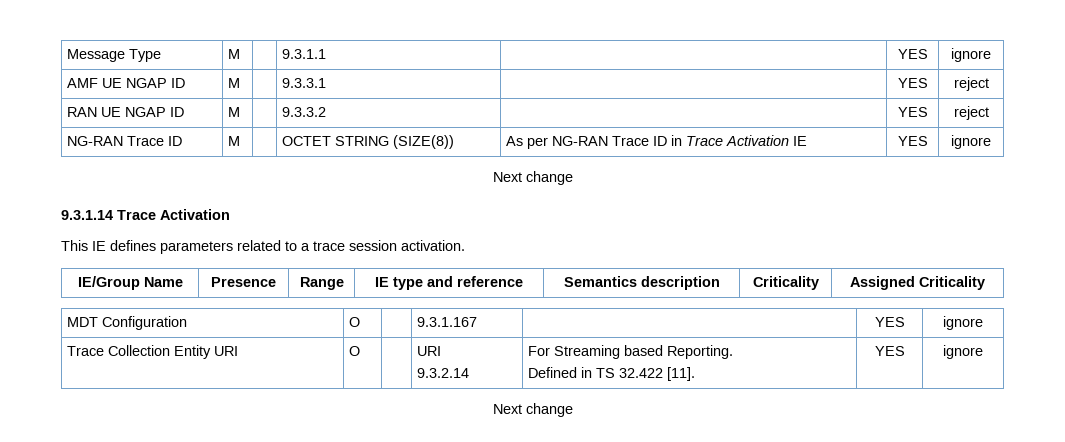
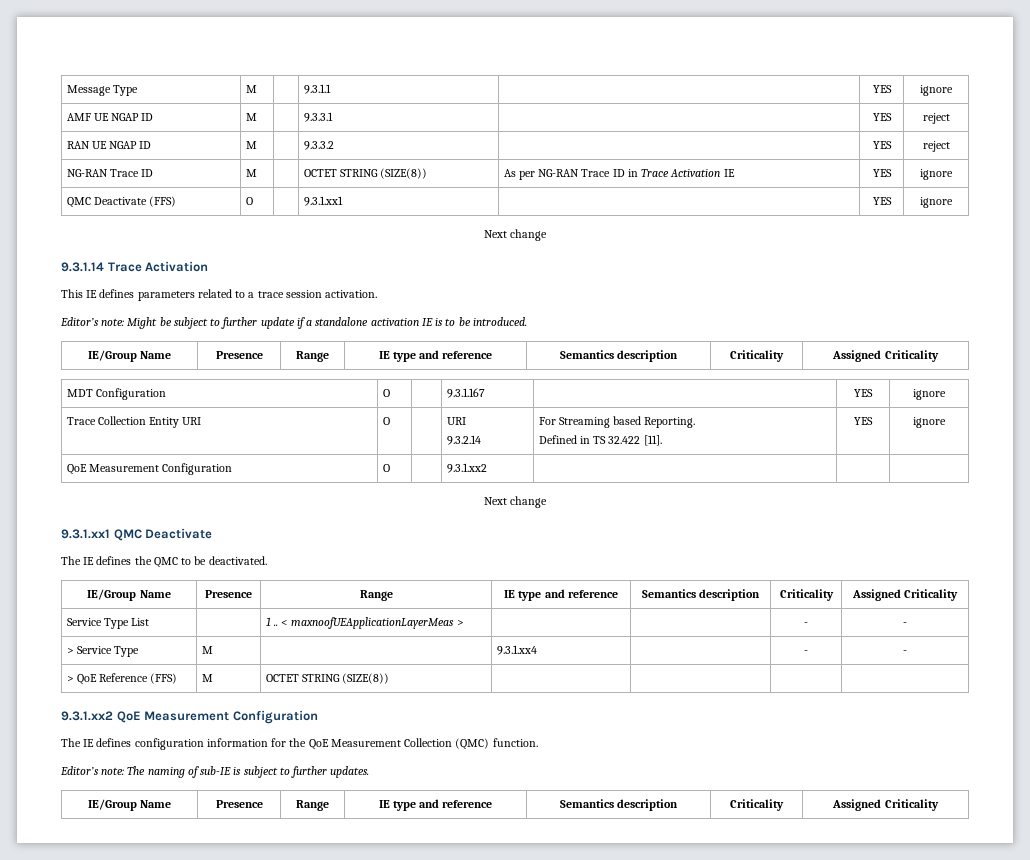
(991, 142) none -> [66,196,177,208] [245,197,253,205] [303,196,343,206] [872,197,892,205] [920,197,953,208] // QMC Deactivate (FFS) | O | | 9.3.1.xx1 | | YES | ignore
(465, 245) none -> [60,317,527,329] // Editor’s note: Might be subject to further update if a standalone activation IE is to be introduced.
[492,403,573,417] // Next change -> [66,463,233,475] [382,464,390,472] [446,463,487,473] [483,496,548,508] [61,528,213,541] [61,556,267,568] [87,589,171,601] [205,590,252,598] [359,590,393,601] [504,589,618,601] [641,589,761,601] [779,589,834,601] [851,589,959,601] [66,618,150,629] [265,617,464,629] [804,622,808,626] [903,622,907,626] [66,646,140,657] [201,646,213,654] [496,645,537,655] [804,650,808,654] [903,650,907,654] [66,673,178,685] [201,674,213,682] [265,673,390,684] [61,710,318,724] [61,738,538,750] [60,766,370,778] [87,799,172,811] [215,800,263,808] [296,800,329,811] [378,799,493,811] [559,799,679,811] [730,799,784,811] [832,799,939,811] // QoE Measurement Configuration | O | | 9.3.1.xx2 | | | // Next change // 9.3.1.xx1 QMC Deactivate // The IE defines the QMC to be deactivated. // IE/Group Name | Presence | Range | IE type and reference | Semantics description | Criticality | Assigned Criticality // Service Type List | | 1 .. < maxnoofUEApplicationLayerMeas > | | | - | - // > Service Type | M | | 9.3.1.xx4 | | - | - // > QoE Reference (FFS) | M | OCTET STRING (SIZE(8)) | | | | // 9.3.1.xx2 QoE Measurement Configuration // The IE defines configuration information for the QoE Measurement Collection (QMC) function. // Editor’s note: The naming of sub-IE is subject to further updates. // IE/Group Name | Presence | Range | IE type and reference | Semantics description | Criticality | Assigned Criticality

